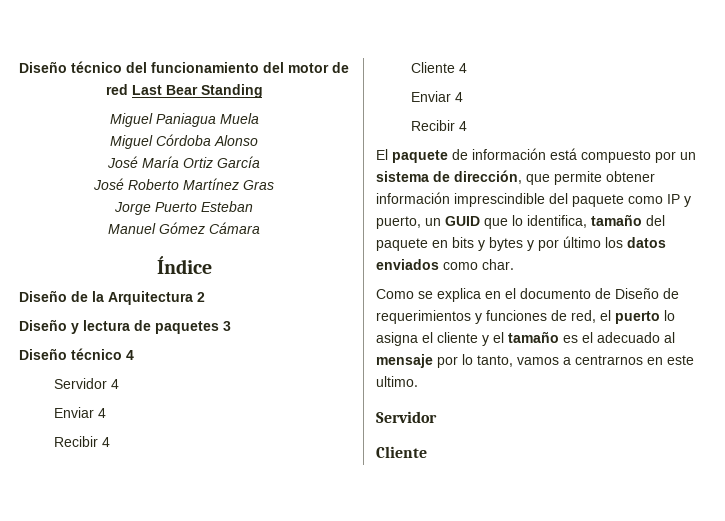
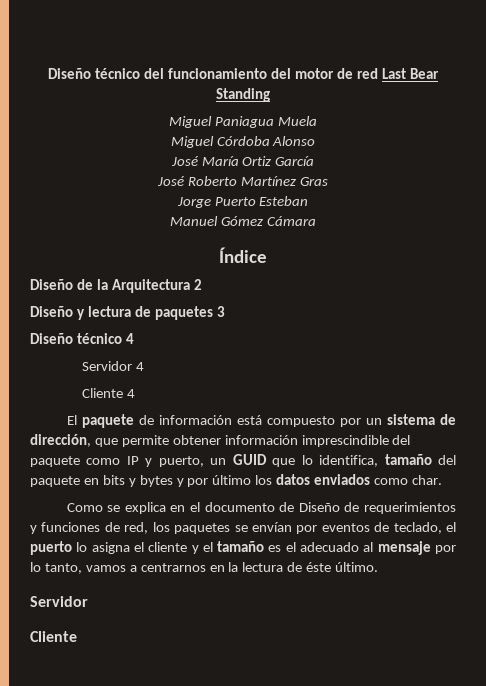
[53,407,106,418] [53,436,110,447] [410,62,467,73] [410,91,463,102] [410,120,455,131] Enviar 4 // Recibir 4 // Cliente 4 // Enviar 4 // Recibir -> [81,388,123,398] Cliente
(596, 316) none -> [152,522,442,534] los paquetes se envían por eventos de teclado,
[667,355,694,365] [376,376,418,387] este ultimo. -> [228,562,379,572] la lectura de éste último.

